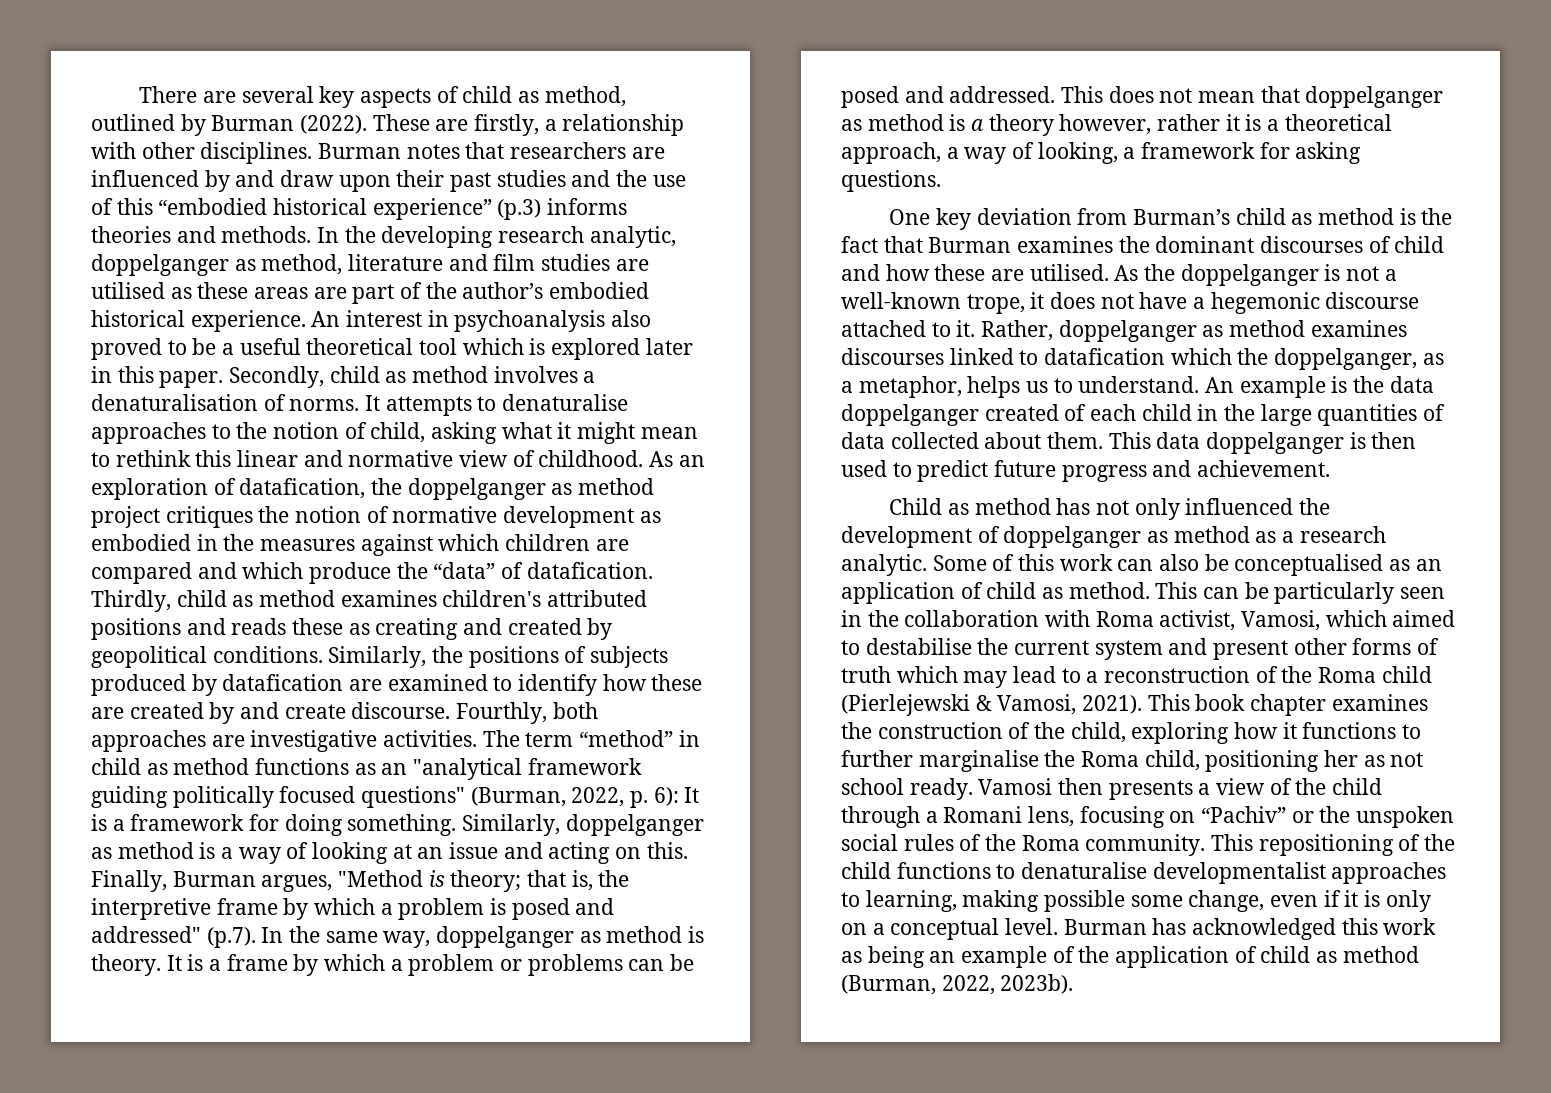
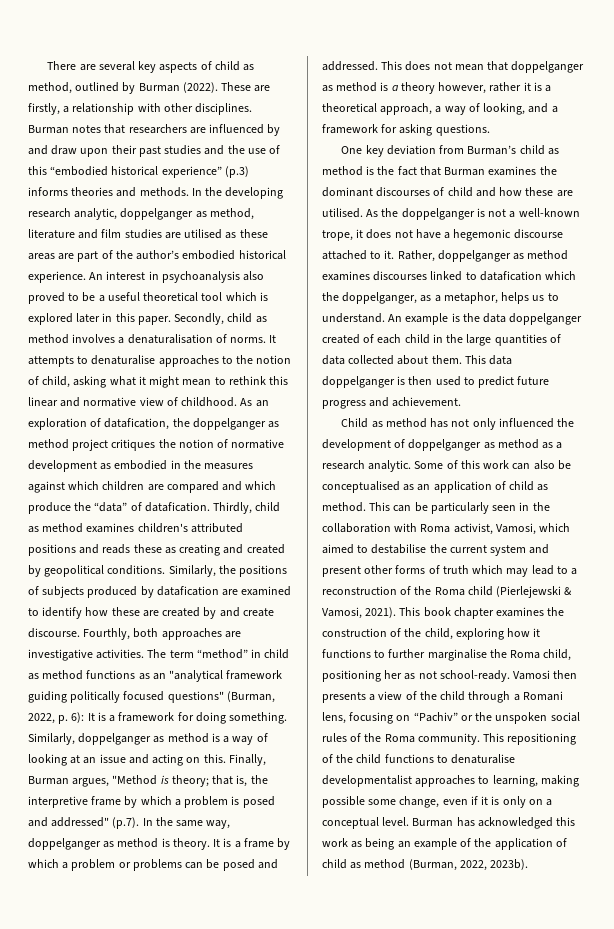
(1118, 153) none -> [528,103,549,113] and
[841,778,973,800] school ready. -> [439,670,510,682] school-ready.

